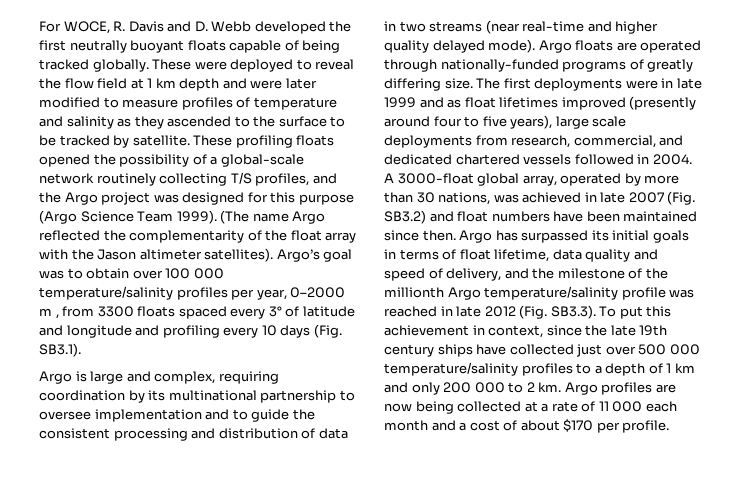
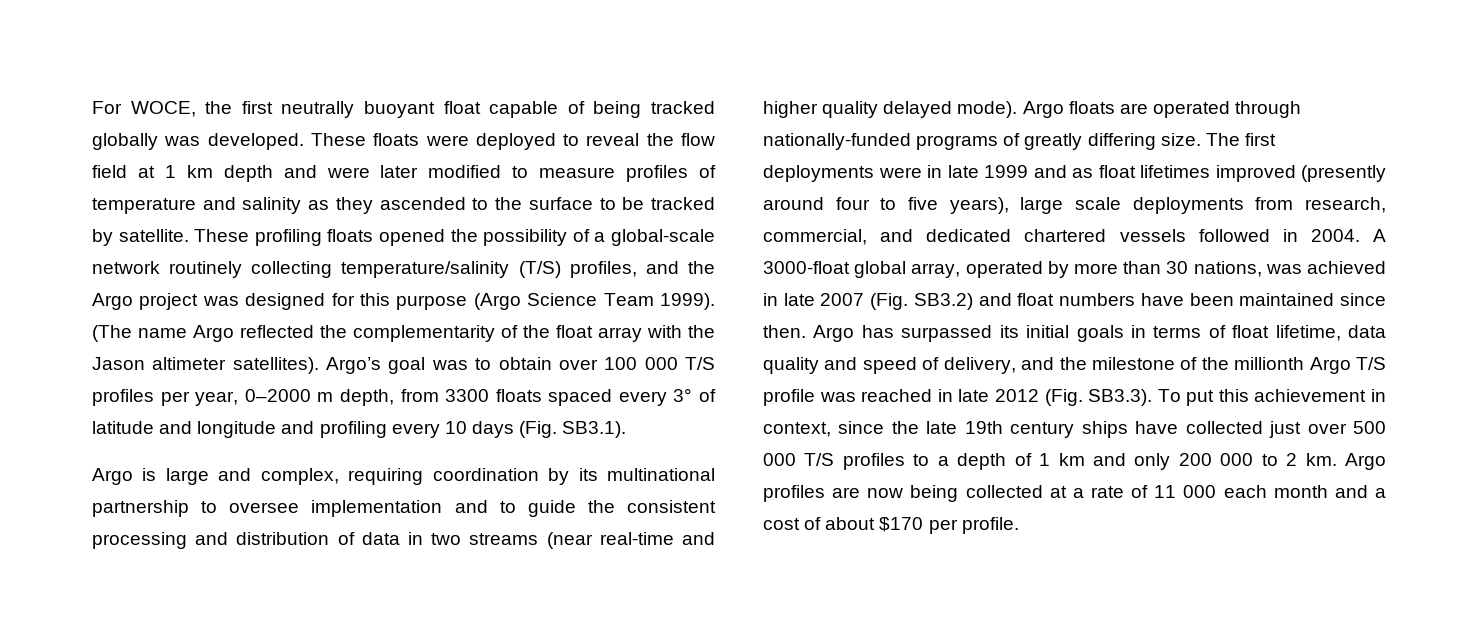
[113,21,326,34] R. Davis and D. Webb developed -> (196, 109) none
[187,40,226,51] floats -> [443,101,481,114] float
[92,59,192,72] globally. These -> [92,133,420,150] globally was developed. These floats
[230,172,252,184] T/S -> [341,261,561,278] temperature/salinity (T/S)
[39,286,173,300] temperature/salinity -> [685,357,715,370] T/S
[55,314,59,319] , -> [339,389,394,406] depth,
[484,286,619,300] temperature/salinity -> [1356,357,1386,370] T/S
[384,362,518,376] temperature/salinity -> [804,453,835,466] T/S

